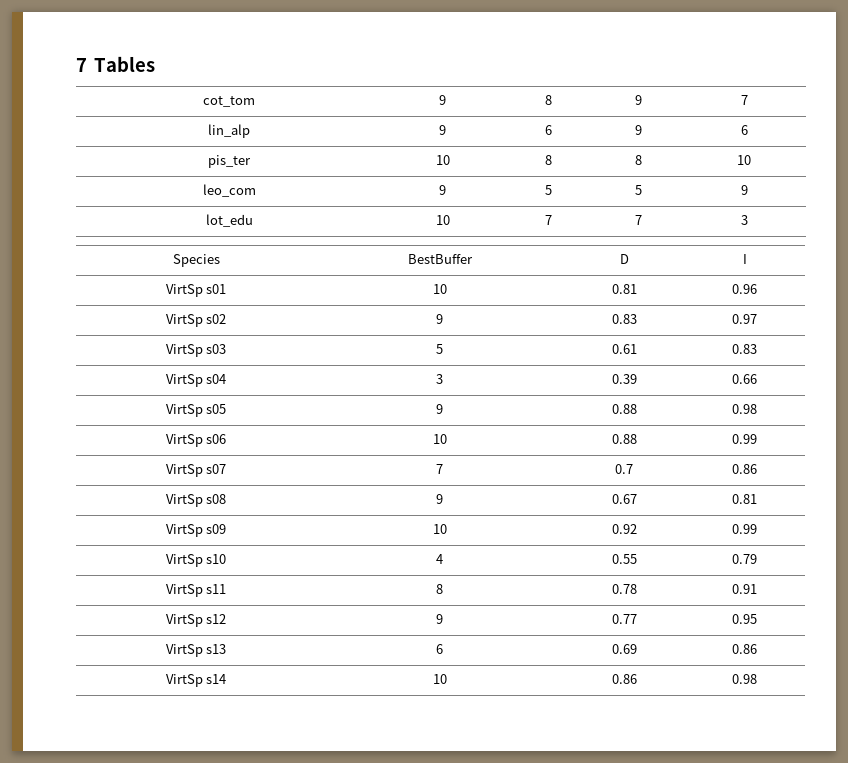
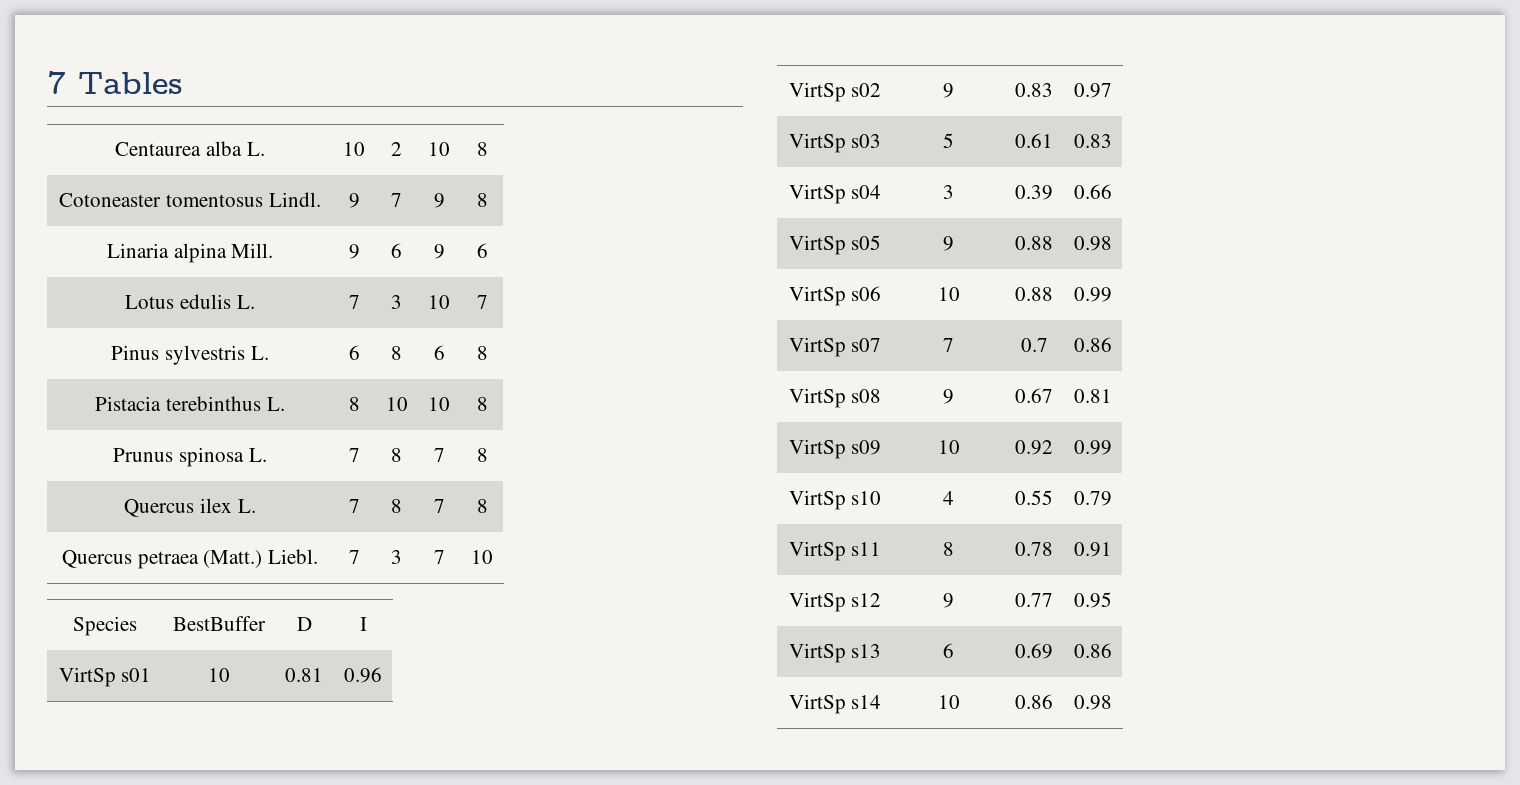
[203,96,255,107] cot_tom -> [115,141,265,156] [343,142,365,156] [391,142,402,156] [428,142,450,156] [476,142,488,156] [59,192,321,207] [348,193,360,208] [391,193,402,207] Centaurea alba L. | 10 | 2 | 10 | 8 // Cotoneaster tomentosus Lindl. | 9 | 7
[634,95,642,105] [740,95,748,105] [208,124,250,138] | 9 | 7 // lin_alp -> [106,243,274,263] // Linaria alpina Mill.
[208,155,251,168] [435,155,450,165] [545,155,552,165] [634,155,642,165] [737,155,751,165] [202,184,256,197] [439,185,446,195] [545,185,552,195] [634,185,642,195] [740,185,748,195] [205,214,253,227] [435,215,450,225] [545,215,552,225] [634,215,642,225] [740,215,748,225] pis_ter | 10 | 8 | 8 | 10 // leo_com | 9 | 5 | 5 | 9 // lot_edu | 10 | 7 | 7 | 3 -> [125,294,255,309] [348,295,360,309] [391,295,402,309] [428,295,450,309] [476,295,488,309] [111,345,269,365] [348,345,360,360] [391,346,402,360] [433,345,445,360] [476,346,488,360] [95,396,285,411] [348,397,360,411] [385,397,408,411] [428,397,450,411] [476,397,488,411] [113,447,267,467] [348,448,360,462] [391,448,402,462] [433,448,445,462] [476,448,488,462] [124,498,256,517] [348,499,360,513] [391,499,402,513] [433,499,445,513] [476,499,488,513] [61,549,319,569] [348,550,360,564] [391,550,402,564] [433,550,445,564] [471,550,493,564] Lotus edulis L. | 7 | 3 | 10 | 7 // Pinus sylvestris L. | 6 | 8 | 6 | 8 // Pistacia terebinthus L. | 8 | 10 | 10 | 8 // Prunus spinosa L. | 7 | 8 | 7 | 8 // Quercus ilex L. | 7 | 8 | 7 | 8 // Quercus petraea (Matt.) Liebl. | 7 | 3 | 7 | 10

